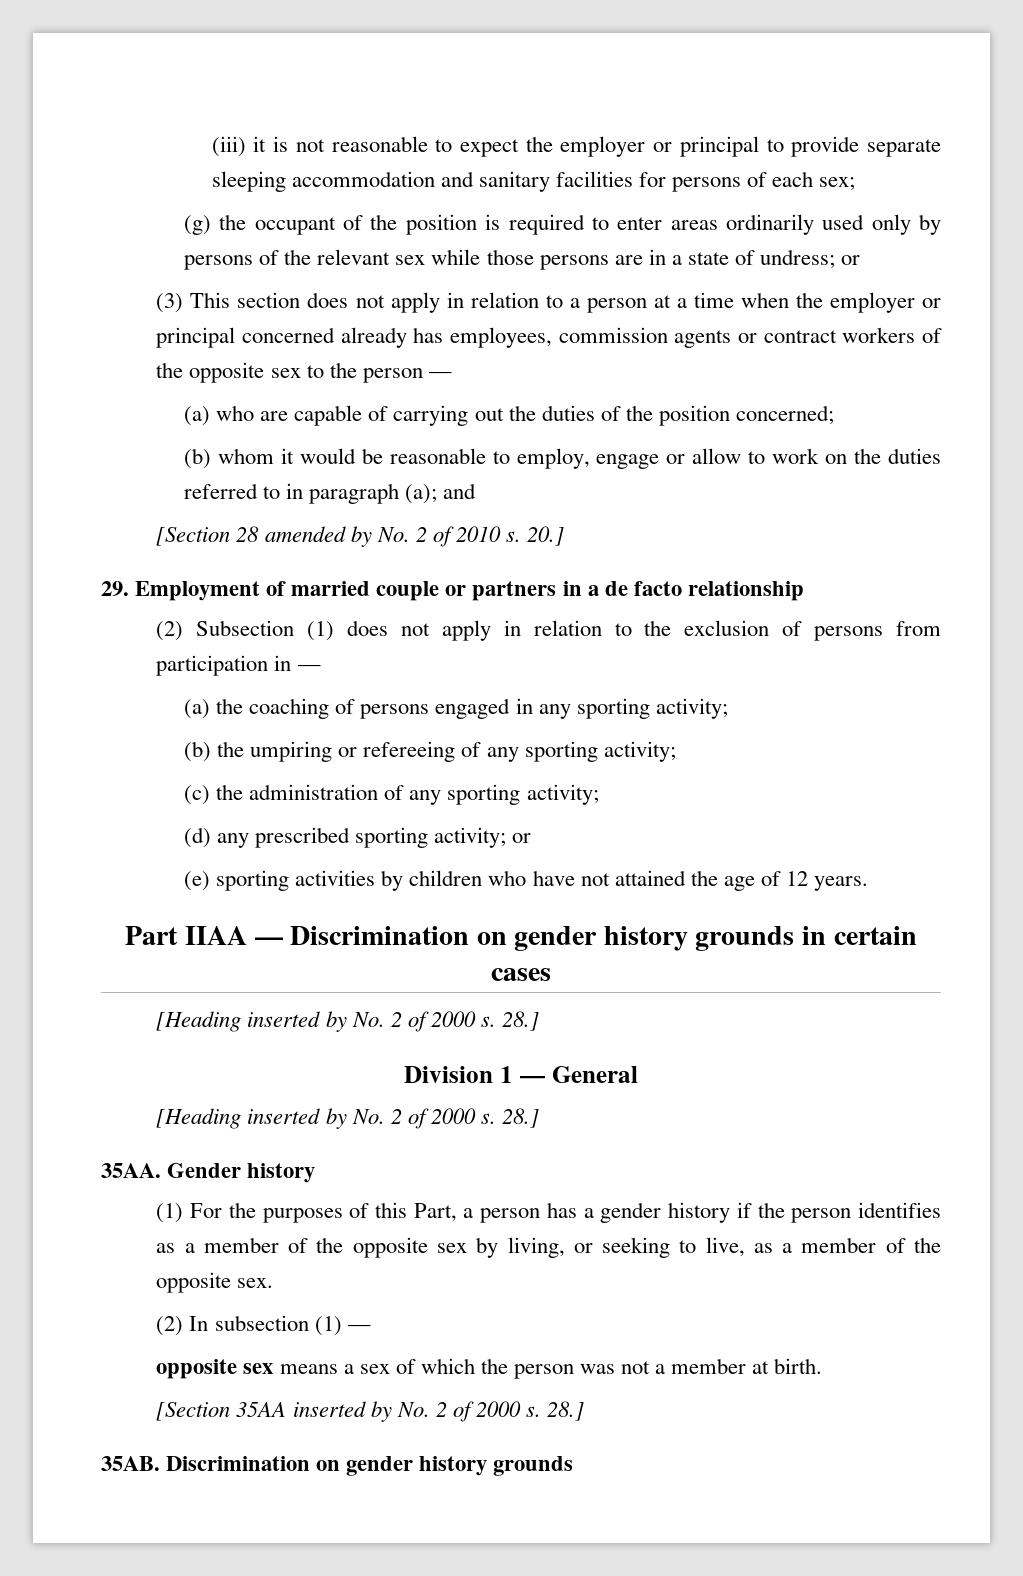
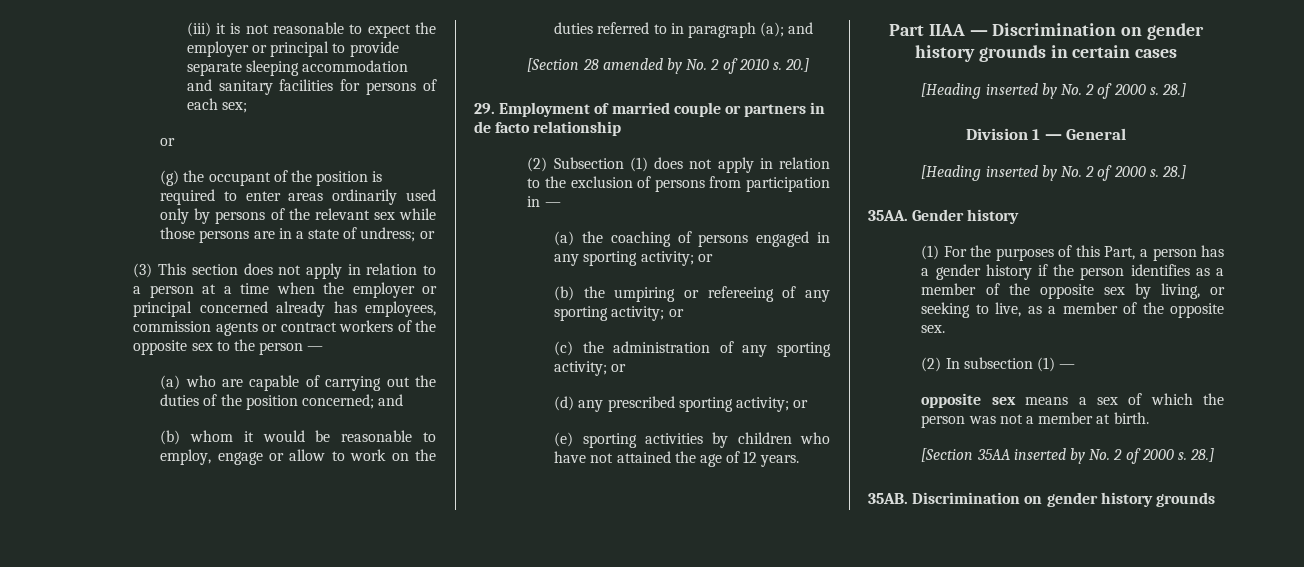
(856, 184) none -> [160,138,176,146] // or
(834, 415) none -> [378,394,404,406] and
[587,585,599,596] a -> (826, 108) none
(728, 708) none -> [697,254,713,262] or
(676, 751) none -> [668,309,684,317] or
(599, 794) none -> [611,364,627,372] or

